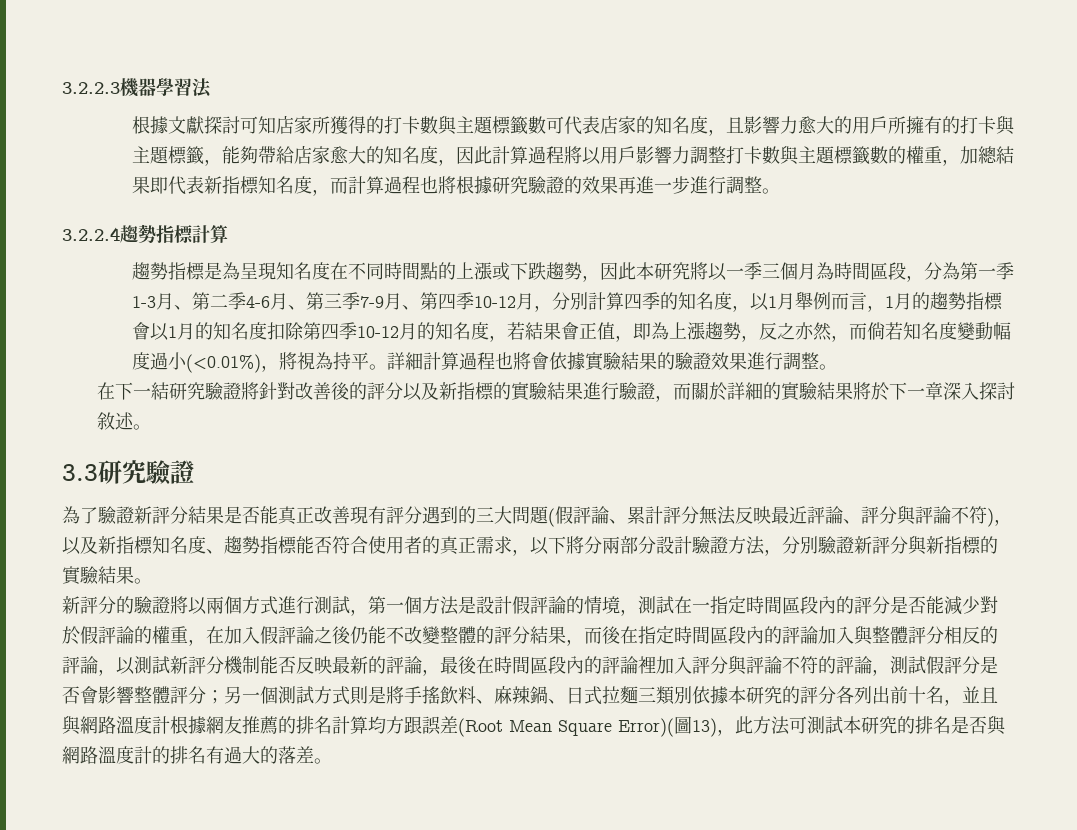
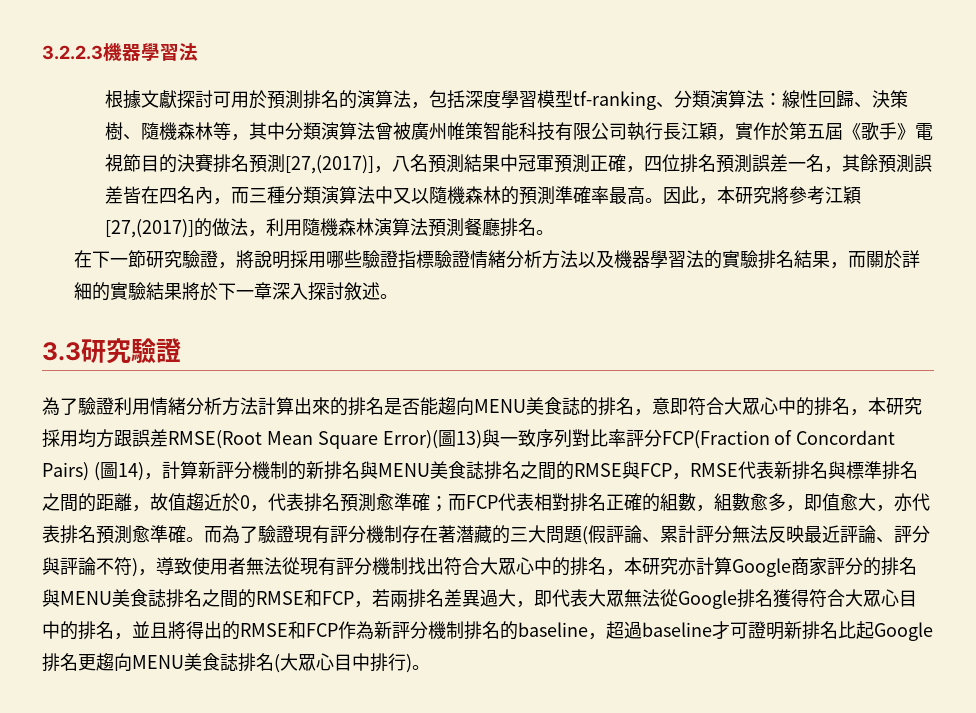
[257,115,1015,136] [131,145,1014,166] [131,176,780,196] [62,224,228,243] [131,262,1014,282] [131,291,1003,312] [131,322,1011,342] [131,352,819,373] 知店家所獲得的打卡數與主題標籤數可代表店家的知名度，且影響力愈大的用戶所擁有的打卡與主題標籤，能夠帶給店家愈大的知名度，因此計算過程將以用戶影響力調整打卡數與主題標籤數的權重，加總結果即代表新指標知名度，而計算過程也將根據研究驗證的效果再進一步進行調整。 // 3.2.2.4趨勢指標計算 // 趨勢指標是為呈現知名度在不同時間點的上漲或下跌趨勢，因此本研究將以一季三個月為時間區段，分為第一季1-3月、第二季4-6月、第三季7-9月、第四季10-12月，分別計算四季的知名度，以1月舉例而言，1月的趨勢指標會以1月的知名度扣除第四季10-12月的知名度，若結果會正值，即為上漲趨勢，反之亦然，而倘若知名度變動幅度過小(<0.01%)，將視為持平。詳細計算過程也將會依據實驗結果的驗證效果進行調整 -> [231,89,909,110] [105,122,934,141] [105,154,933,174] [105,186,862,205] [105,218,537,238] 用於預測排名的演算法，包括深度學習模型tf-ranking、分類演算法：線性回歸、決策樹、隨機森林等，其中分類演算法曾被廣州帷策智能科技有限公司執行長江穎，實作於第五屆《歌手》電視節目的決賽排名預測[27,(2017)]，八名預測結果中冠軍預測正確，四位排名預測誤差一名，其餘預測誤差皆在四名內，而三種分類演算法中又以隨機森林的預測準確率最高。因此，本研究將參考江穎[27,(2017)]的做法，利用隨機森林演算法預測餐廳排名
[150,382,655,401] 結研究驗證將針對改善後的評分以及新指標的實驗結果進行驗證 -> [127,250,830,269] 節研究驗證，將說明採用哪些驗證指標驗證情緒分析方法以及機器學習法的實驗排名結果
[134,506,458,525] 新評分結果是否能真正改善現有評分遇到 -> [114,397,922,416] [42,429,896,449] [42,461,918,481] [42,493,930,512] [42,525,492,544] 利用情緒分析方法計算出來的排名是否能趨向MENU美食誌的排名，意即符合大眾心中的排名，本研究採用均方跟誤差RMSE(Root Mean Square Error)(圖13)與一致序列對比率評分FCP(Fraction of Concordant Pairs) (圖14)，計算新評分機制的新排名與MENU美食誌排名之間的RMSE與FCP，RMSE代表新排名與標準排名之間的距離，故值趨近於0，代表排名預測愈準確；而FCP代表相對排名正確的組數，組數愈多，即值愈大，亦代表排名預測愈準確。而為了驗證現有評分機制存在著潛藏
[62,535,998,556] [62,566,152,585] [62,595,998,616] [62,625,998,646] [62,655,998,676] [62,685,998,706] [62,715,1006,737] [62,746,314,764] 以及新指標知名度、趨勢指標能否符合使用者的真正需求，以下將分兩部分設計驗證方法，分別驗證新評分與新指標的實驗結果。 // 新評分的驗證將以兩個方式進行測試，第一個方法是設計假評論的情境，測試在一指定時間區段內的評分是否能減少對於假評論的權重，在加入假評論之後仍能不改變整體的評分結果，而後在指定時間區段內的評論加入與整體評分相反的評論，以測試新評分機制能否反映最新的評論，最後在時間區段內的評論裡加入評分與評論不符的評論，測試假評分是否會影響整體評分；另一個測試方式則是將手搖飲料、麻辣鍋、日式拉麵三類別依據本研究的評分各列出前十名，並且與網路溫度計根據網友推薦的排名計算均方跟誤差(Root Mean Square Error)(圖13)，此方法可測試本研究的排名是否與網路溫度計的排名有過大的落差 -> [156,557,917,577] [42,589,917,609] [42,621,933,641] [42,653,412,673] 導致使用者無法從現有評分機制找出符合大眾心中的排名，本研究亦計算Google商家評分的排名與MENU美食誌排名之間的RMSE和FCP，若兩排名差異過大，即代表大眾無法從Google排名獲得符合大眾心目中的排名，並且將得出的RMSE和FCP作為新評分機制排名的baseline，超過baseline才可證明新排名比起Google排名更趨向MENU美食誌排名(大眾心目中排行)

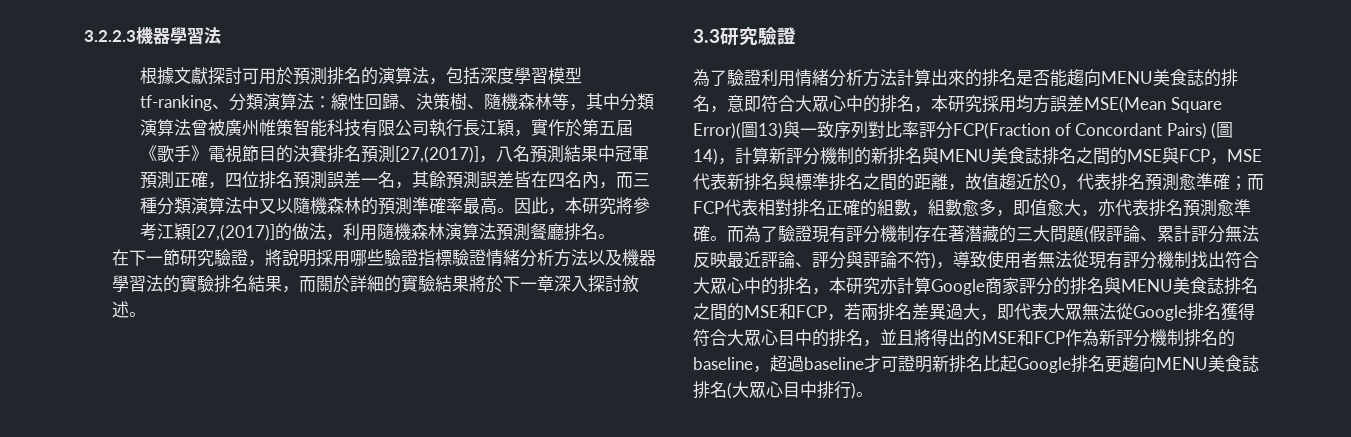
[114,429,313,449] 跟誤差RMSE(Root Mean -> [1050,95,1166,113] 誤差MSE(Mean
[573,463,622,477] RMSE -> [1127,149,1162,162] MSE
[689,463,738,477] RMSE -> [1227,149,1262,162] MSE
[256,591,304,605] RMSE -> [744,305,779,318] MSE
[240,623,288,637] RMSE -> [982,331,1017,344] MSE

